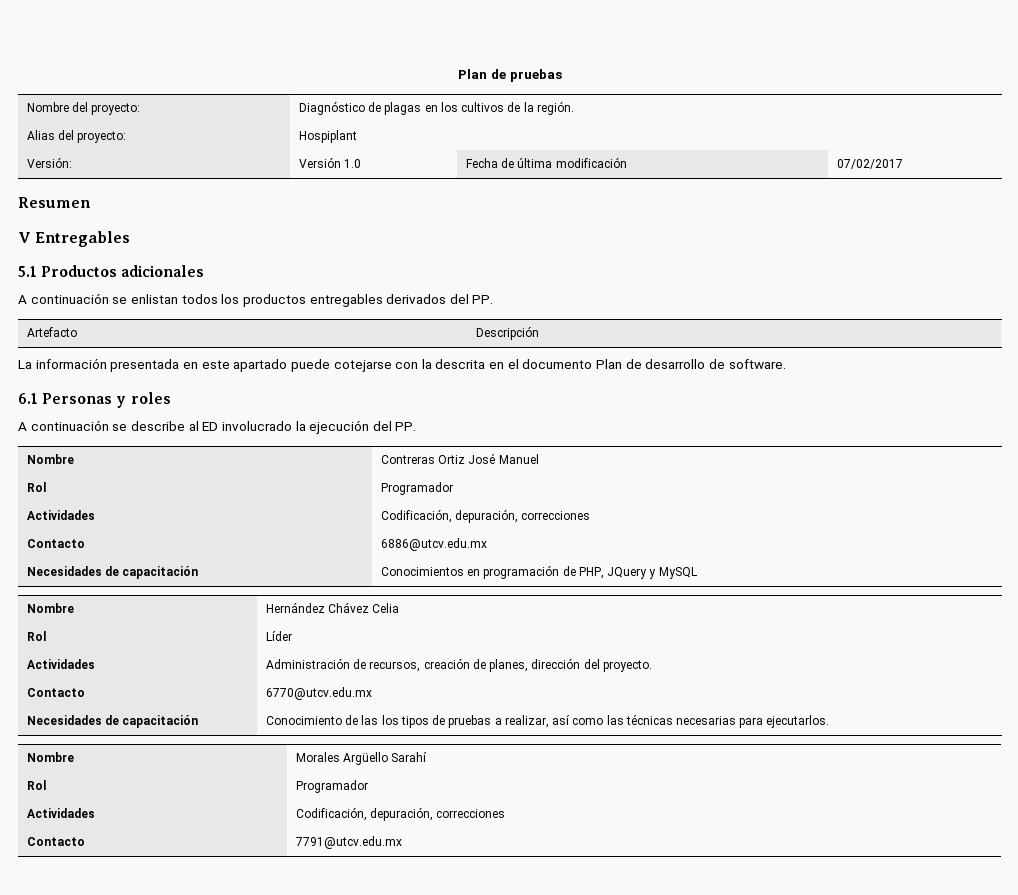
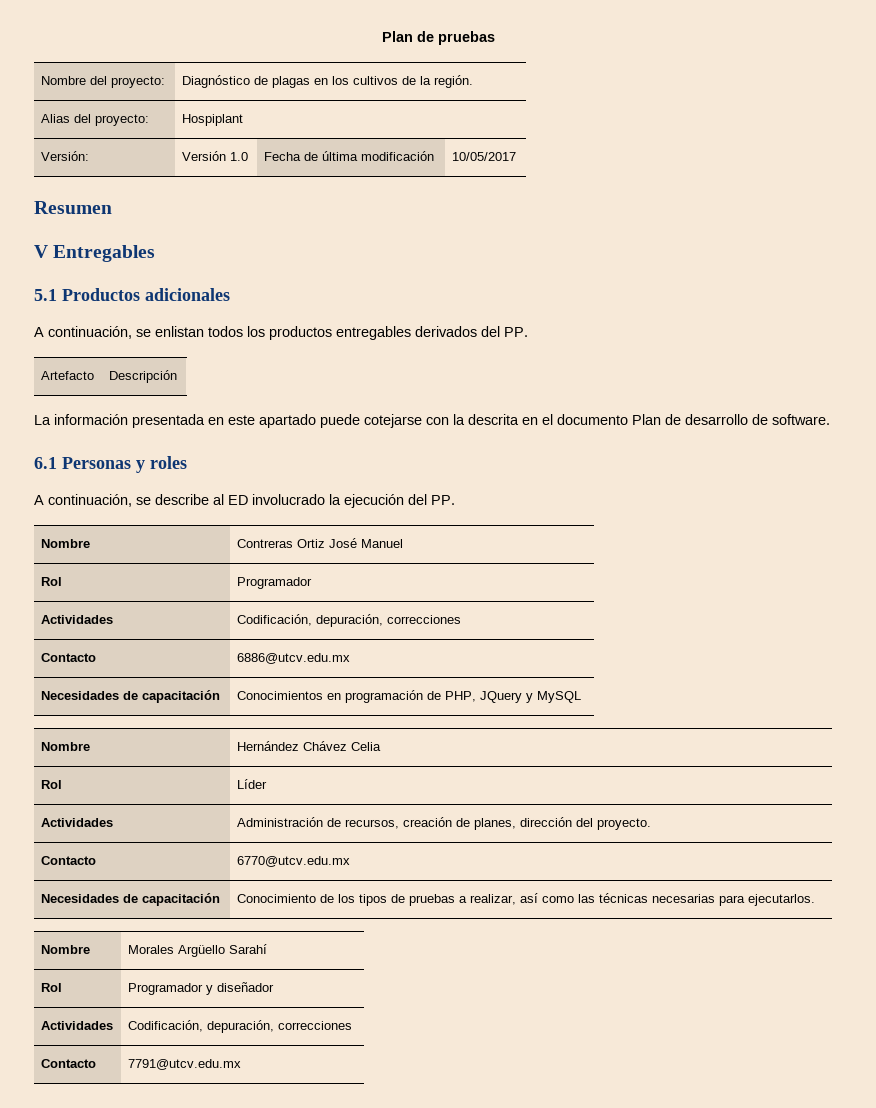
[836,159,903,169] 07/02/2017 -> [452,152,517,161] 10/05/2017
[30,293,109,304] continuación -> [48,326,132,339] continuación,
[30,420,109,431] continuación -> [48,494,132,507] continuación,
[361,715,379,725] las -> (335, 898) none
(368, 786) none -> [206,982,275,995] y diseñador

